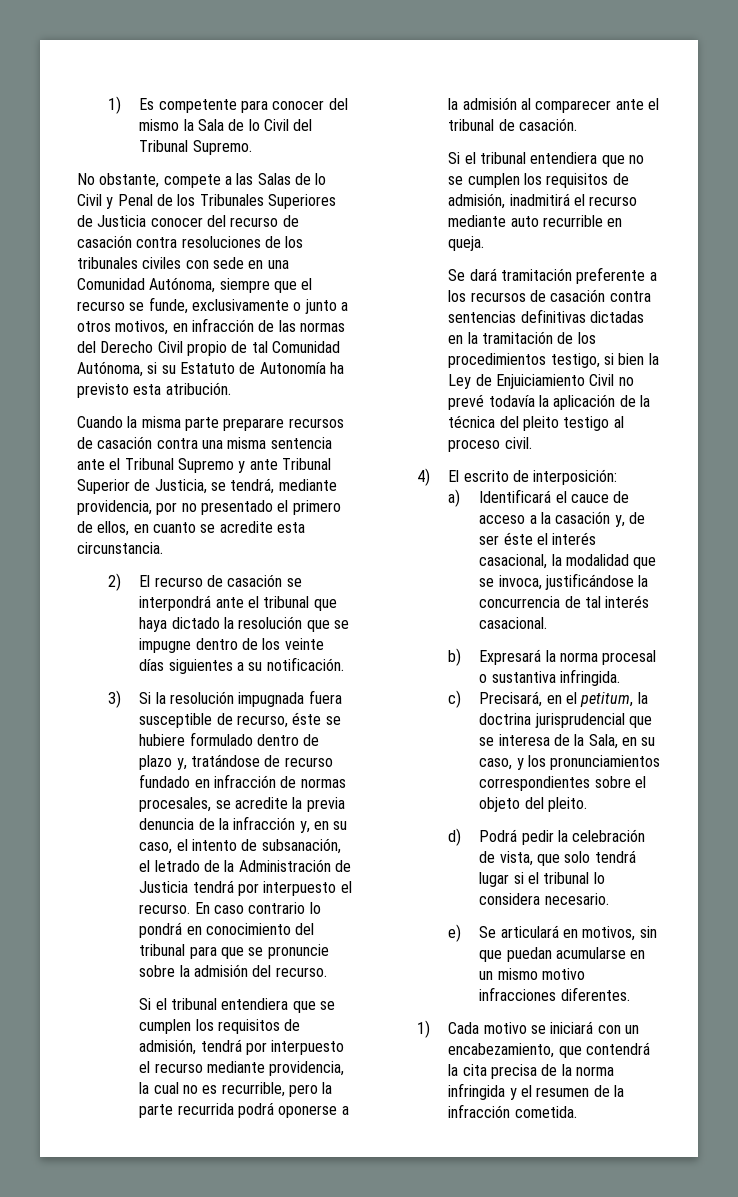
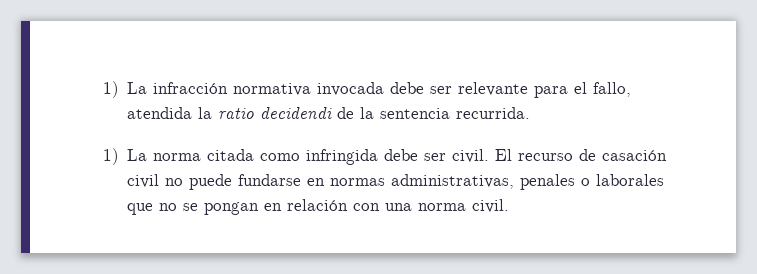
[108,96,348,114] [139,119,313,131] [139,140,252,155] [77,173,327,188] [77,194,336,209] [77,215,299,227] [77,235,304,248] [77,257,289,269] [77,277,313,293] [77,297,348,314] [77,318,345,335] [77,341,340,356] [77,361,344,377] [77,382,231,398] [77,416,344,431] [77,436,332,449] [77,458,331,473] [77,478,337,494] [77,500,341,515] [77,521,305,536] [77,542,163,554] [108,573,302,591] [139,595,337,611] [139,616,349,632] [139,638,324,653] [139,657,344,674] [108,690,342,708] [139,712,341,728] [139,732,320,746] [139,754,333,770] [139,774,346,788] [139,797,345,812] [139,816,348,833] [139,838,341,854] [139,859,351,872] [139,880,352,896] [139,902,321,914] [139,922,315,938] [139,944,329,959] [139,964,327,977] [139,998,335,1013] [139,1019,301,1034] [139,1039,345,1055] [139,1061,345,1076] [139,1082,333,1097] [139,1102,349,1118] [448,97,659,113] [448,118,577,131] [448,152,644,167] [448,173,629,188] [448,193,638,209] [448,215,623,227] [448,236,485,251] [448,267,657,284] [448,289,651,302] [448,309,644,323] [448,331,596,344] [448,353,659,368] [448,374,634,389] [448,394,650,410] [448,415,624,431] [448,437,532,452] [417,468,618,486] [448,489,630,507] [479,511,646,527] [479,532,597,545] [479,554,657,569] [479,573,649,590] [479,595,650,608] [479,617,548,629] [448,648,657,666] [479,669,621,686] [448,690,648,708] [479,713,653,728] [479,734,656,749] [479,755,661,770] [479,776,647,791] [479,797,588,812] [448,828,646,846] [479,850,636,866] [479,872,605,887] [479,893,609,905] [448,924,657,942] [479,947,646,962] [479,968,586,980] [479,987,630,1001] [417,1020,639,1038] [448,1042,650,1058] [448,1064,614,1079] [448,1083,624,1100] [448,1104,577,1118] 1) Es competente para conocer del mismo la Sala de lo Civil del Tribunal Supremo. // No obstante, compete a las Salas de lo Civil y Penal de los Tribunales Superiores de Justicia conocer del recurso de casación contra resoluciones de los tribunales civiles con sede en una Comunidad Autónoma, siempre que el recurso se funde, exclusivamente o junto a otros motivos, en infracción de las normas del Derecho Civil propio de tal Comunidad Autónoma, si su Estatuto de Autonomía ha previsto esta atribución. // Cuando la misma parte preparare recursos de casación contra una misma sentencia ante el Tribunal Supremo y ante Tribunal Superior de Justicia, se tendrá, mediante providencia, por no presentado el primero de ellos, en cuanto se acredite esta circunstancia. // 2) El recurso de casación se interpondrá ante el tribunal que haya dictado la resolución que se impugne dentro de los veinte días siguientes a su notificación. // 3) Si la resolución impugnada fuera susceptible de recurso, éste se hubiere formulado dentro de plazo y, tratándose de recurso fundado en infracción de normas procesales, se acredite la previa denuncia de la infracción y, en su caso, el intento de subsanación, el letrado de la Administración de Justicia tendrá por interpuesto el recurso. En caso contrario lo pondrá en conocimiento del tribunal para que se pronuncie sobre la admisión del recurso. // Si el tribunal entendiera que se cumplen los requisitos de admisión, tendrá por interpuesto el recurso mediante providencia, la cual no es recurrible, pero la parte recurrida podrá oponerse a la admisión al comparecer ante el tribunal de casación. // Si el tribunal entendiera que no se cumplen los requisitos de admisión, inadmitirá el recurso mediante auto recurrible en queja. // Se dará tramitación preferente a los recursos de casación contra sentencias definitivas dictadas en la tramitación de los procedimientos testigo, si bien la Ley de Enjuiciamiento Civil no prevé todavía la aplicación de la técnica del pleito testigo al proceso civil. // 4) El escrito de interposición: // a) Identificará el cauce de acceso a la casación y, de ser éste el interés casacional, la modalidad que se invoca, justificándose la concurrencia de tal interés casacional. // b) Expresará la norma procesal o sustantiva infringida. // c) Precisará, en el petitum, la doctrina jurisprudencial que se interesa de la Sala, en su caso, y los pronunciamientos correspondientes sobre el objeto del pleito. // d) Podrá pedir la celebración de vista, que solo tendrá lugar si el tribunal lo considera necesario. // e) Se articulará en motivos, sin que puedan acumularse en un mismo motivo infracciones diferentes. // 1) Cada motivo se iniciará con un encabezamiento, que contendrá la cita precisa de la norma infringida y el resumen de la infracción cometida. -> [102,81,631,98] [126,107,530,119] [102,148,667,165] [126,174,664,190] [126,199,509,215] 1) La infracción normativa invocada debe ser relevante para el fallo, atendida la ratio decidendi de la sentencia recurrida. // 1) La norma citada como infringida debe ser civil. El recurso de casación civil no puede fundarse en normas administrativas, penales o laborales que no se pongan en relación con una norma civil.

